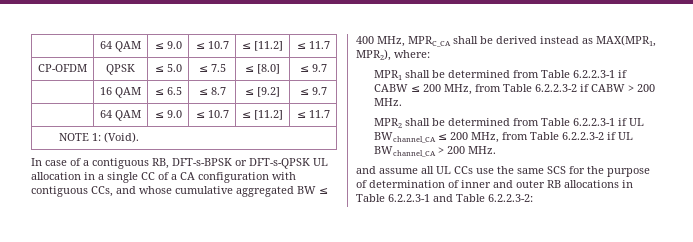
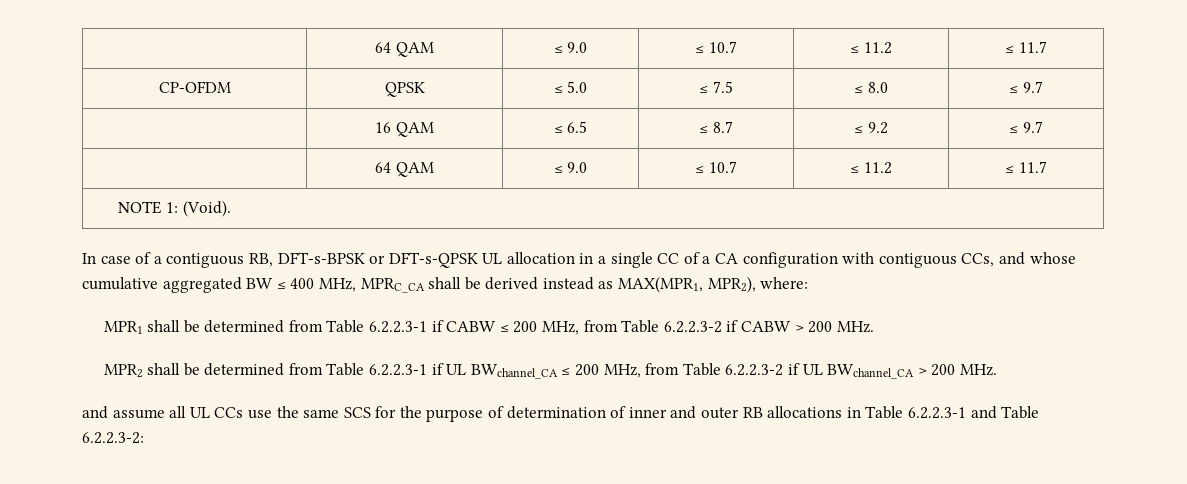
[100,41,141,52] [154,41,182,49] [195,41,229,49] [242,41,283,51] | 64 QAM | ≤ 9.0 | ≤ 10.7 | ≤ [11.2] -> [375,42,434,57] [553,42,588,53] [695,41,737,53] [850,42,892,54] | 64 QAM | ≤ 9.0 | ≤ 10.7 | ≤ 11.2
[257,64,280,74] [8.0] -> [867,82,888,93] 8.0
[257,87,280,97] [9.2] -> [867,122,888,134] 9.2
[254,110,283,120] [11.2] -> [863,162,892,174] 11.2

